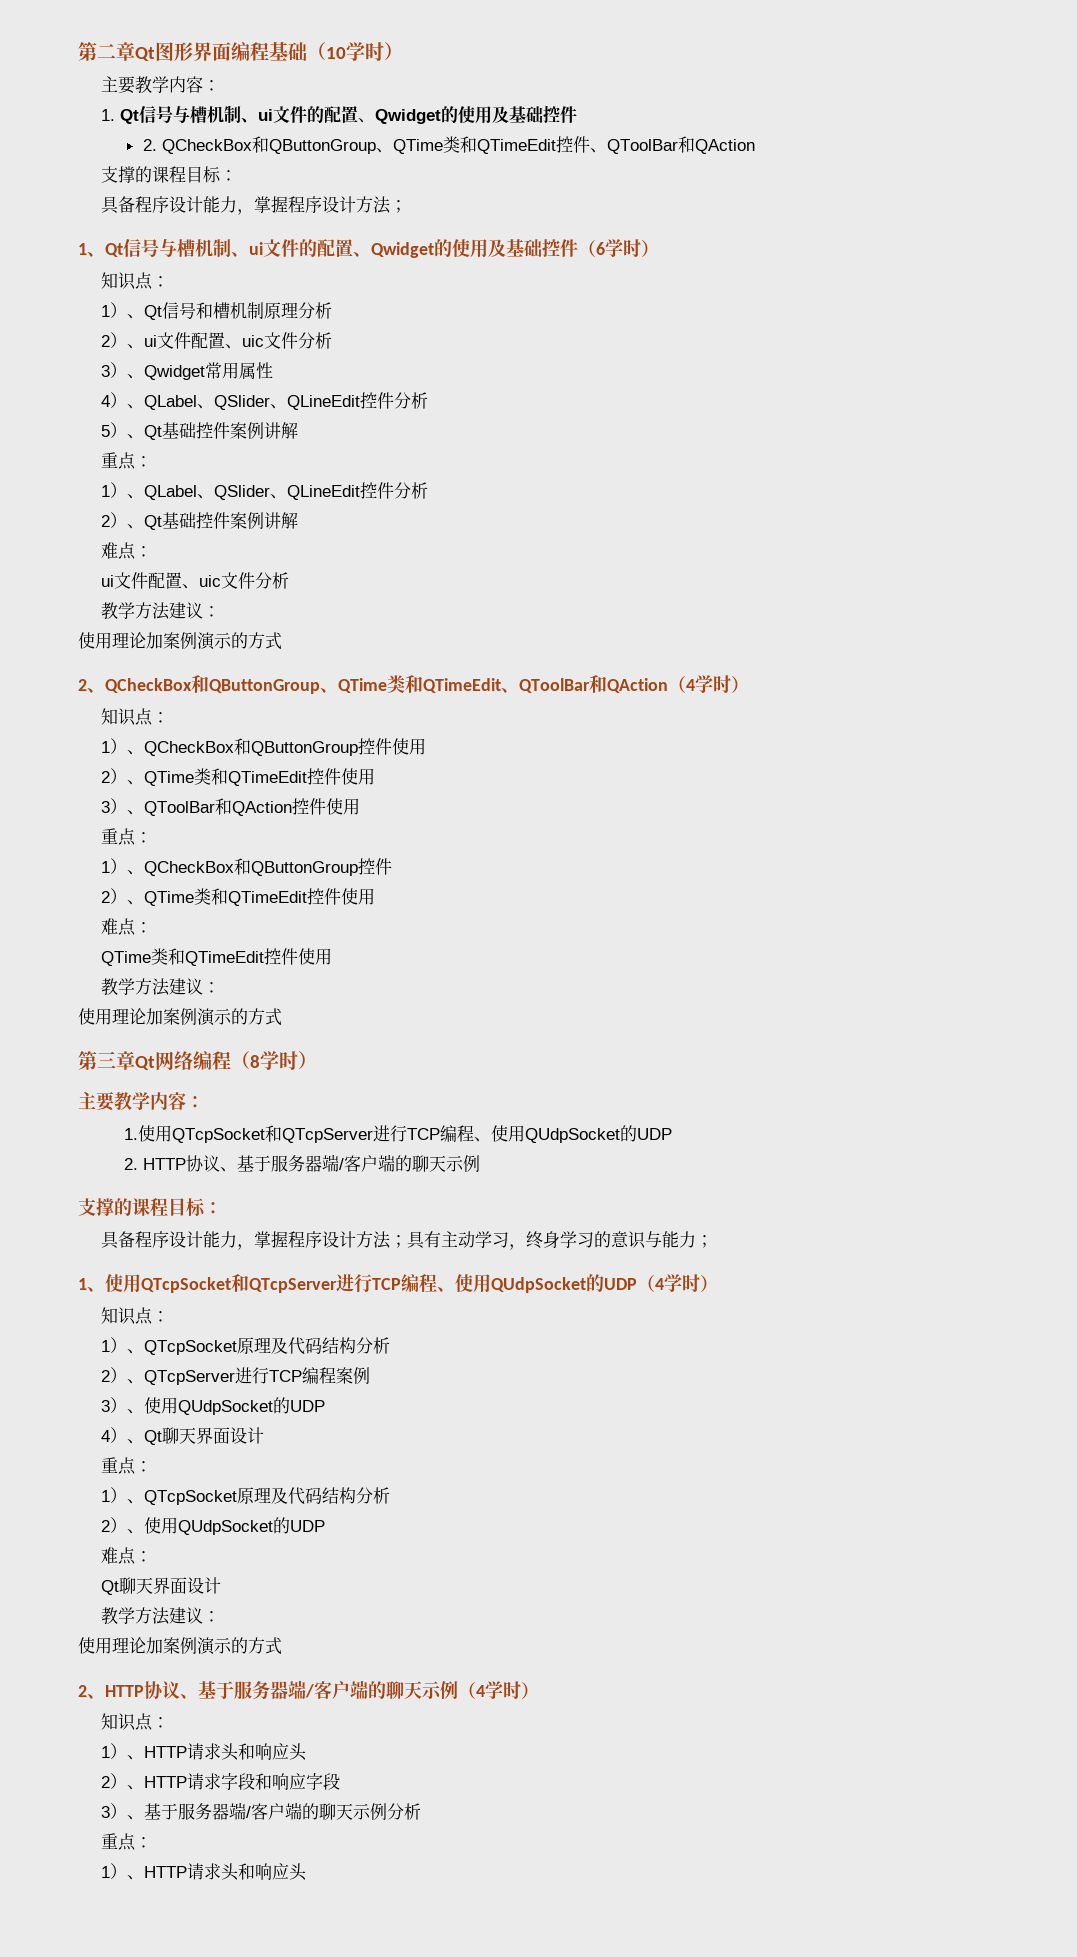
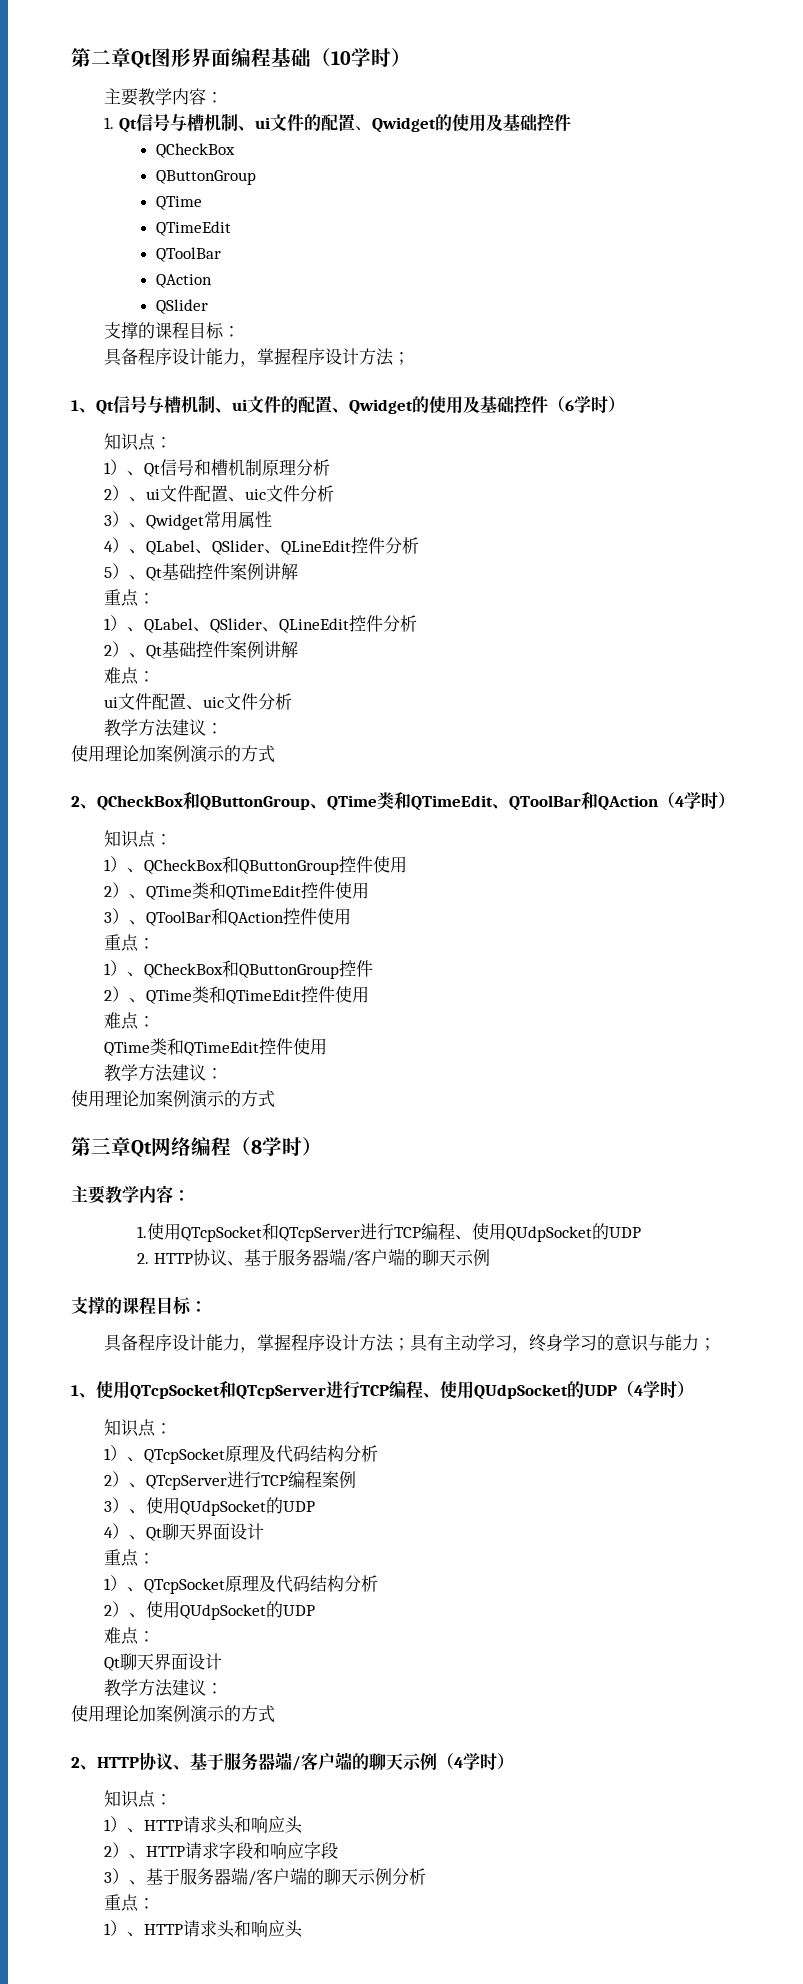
[142,136,755,154] 2. QCheckBox和QButtonGroup、QTime类和QTimeEdit控件、QToolBar和QAction -> [156,143,236,158] [156,170,257,185] [156,196,203,210] [156,221,232,236] [156,247,222,262] [156,274,213,288] [156,299,209,314] QCheckBox // QButtonGroup // QTime // QTimeEdit // QToolBar // QAction // QSlider

